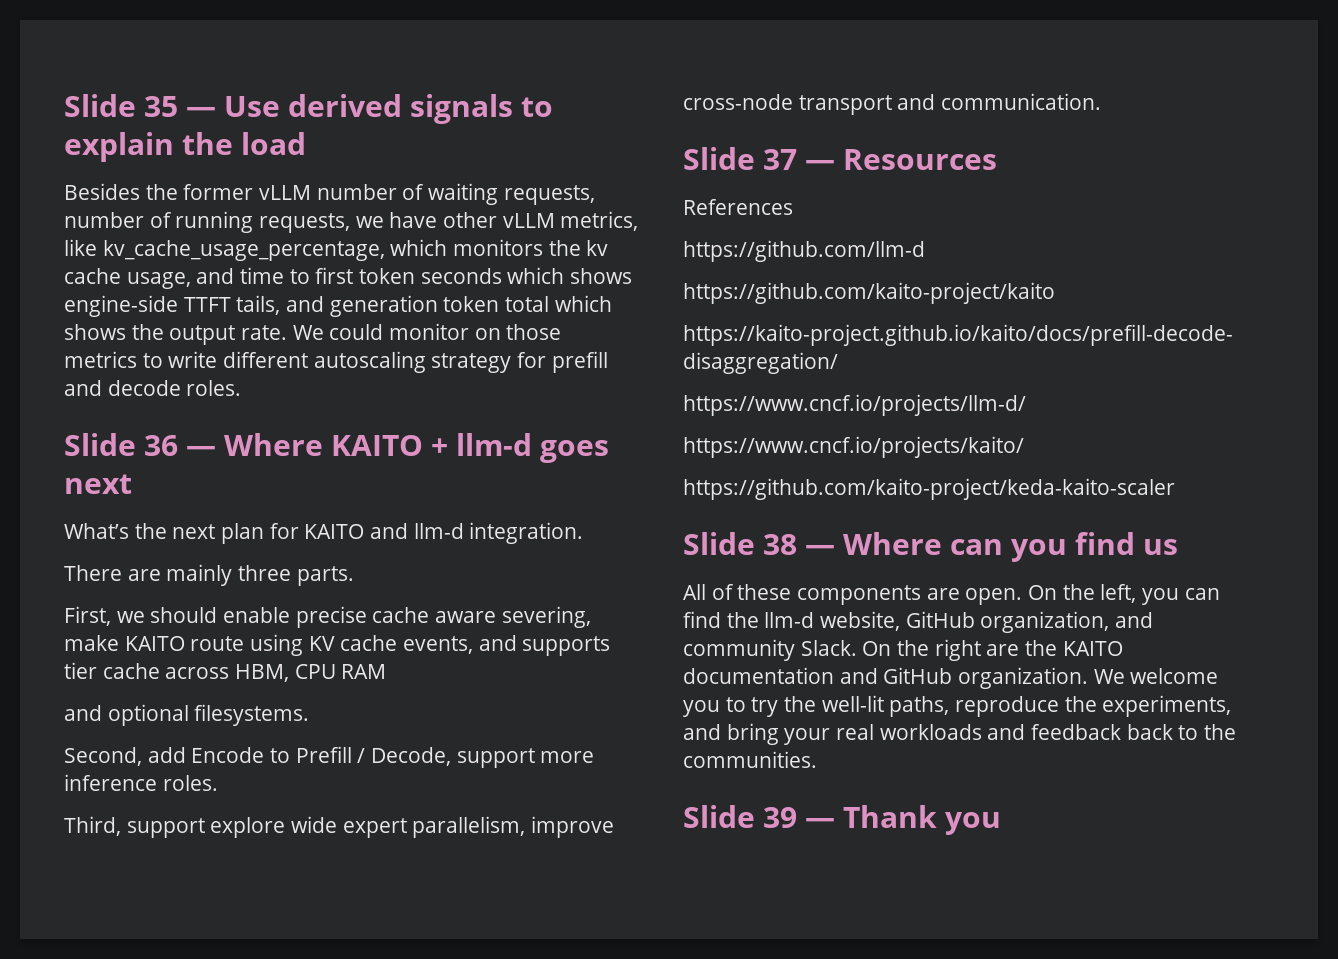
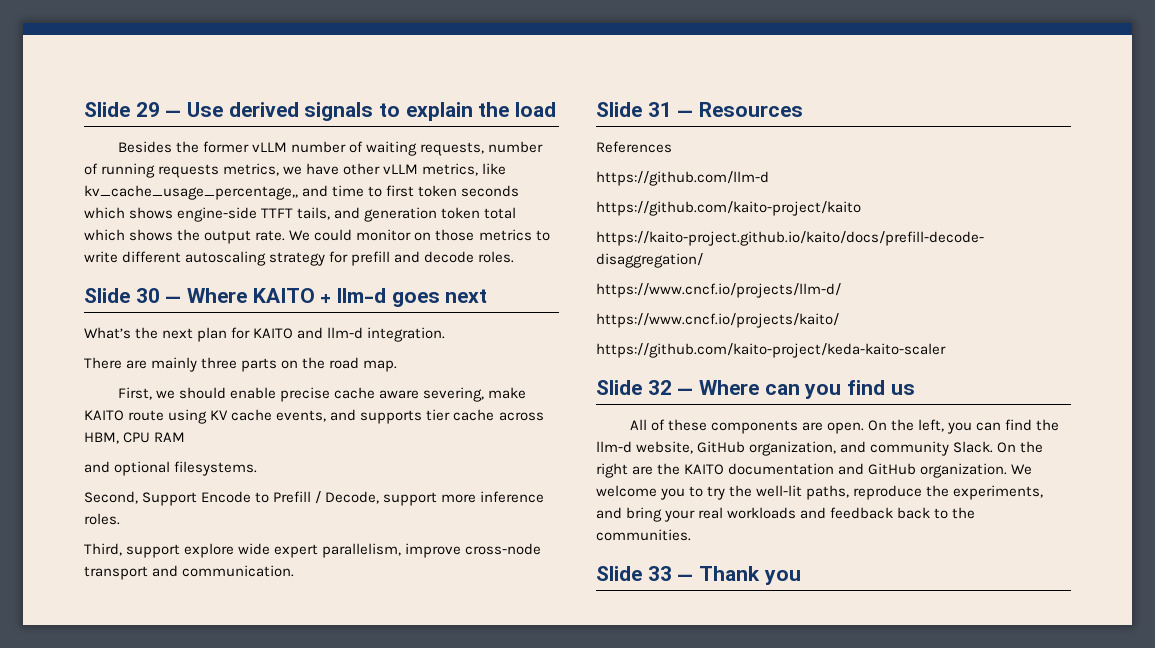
[64,94,178,117] Slide 35 -> [84,102,160,117] Slide 29
[259,213,351,233] requests, -> [158,163,280,178] requests metrics,
[102,239,609,261] [64,268,191,289] kv_cache_usage_percentage, which monitors the kv cache usage, -> [84,185,298,200] kv_cache_usage_percentage,,
[144,435,178,456] 36 -> [135,288,160,303] 30
[296,566,354,586] parts. -> [241,357,398,372] parts on the road map.
[147,747,186,763] add -> [142,492,198,506] Support
[763,149,797,170] 37 -> [647,102,672,117] 31
[763,534,797,555] 38 -> [647,380,672,395] 32
[763,807,797,828] 39 -> [647,566,672,581] 33

